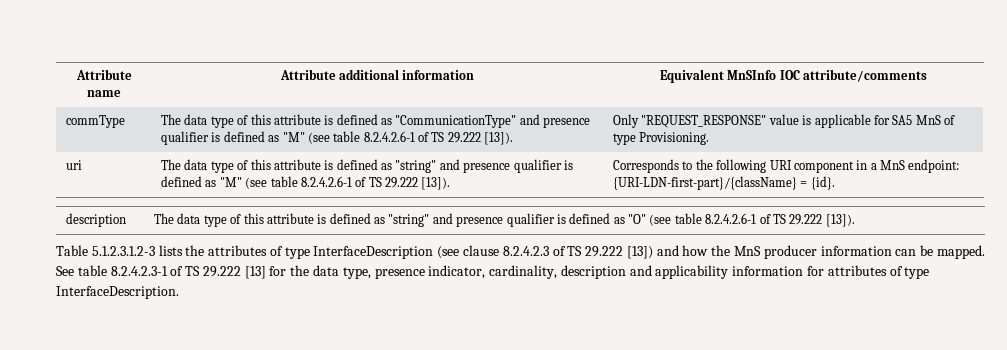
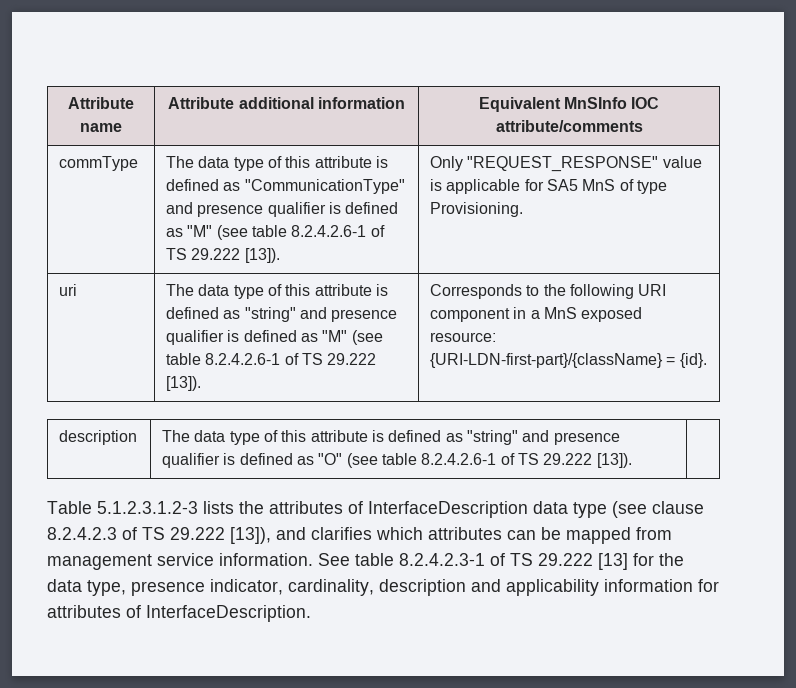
[908,159,960,173] endpoint: -> [581,307,643,322] [430,332,497,342] exposed resource:
[284,246,434,259] type InterfaceDescription -> [368,501,607,518] InterfaceDescription data type
[626,245,985,259] [13]) and how the MnS producer information can be mapped. -> [230,527,672,544] [47,553,313,570] [13]), and clarifies which attributes can be mapped from management service information.
[904,267,930,279] type -> (141, 611) none

